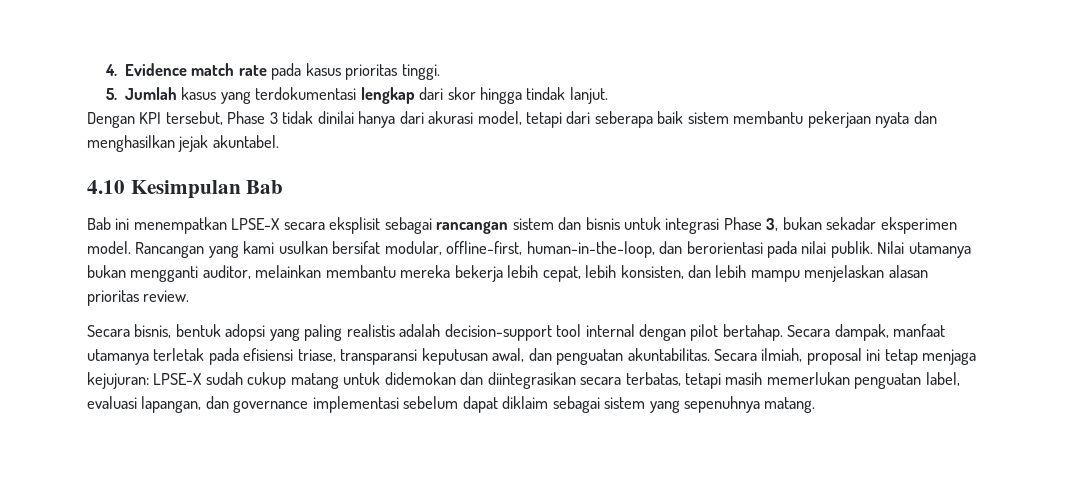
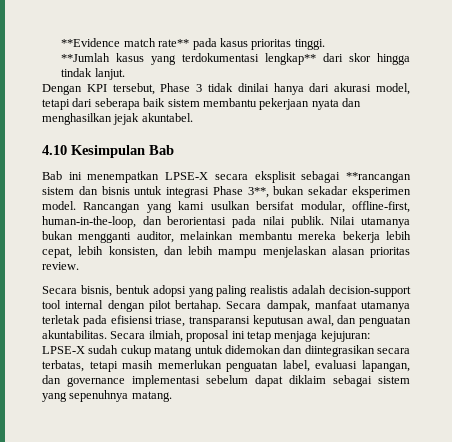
[104,63,267,76] 4. Evidence match rate -> [61,38,190,47] **Evidence match rate**
[105,87,177,100] 5. Jumlah -> [61,53,111,62] **Jumlah
[360,87,415,104] lengkap -> [265,53,317,65] lengkap**
[436,221,509,234] rancangan -> [346,172,411,183] **rancangan
[766,218,779,231] 3, -> [247,187,269,198] 3**,

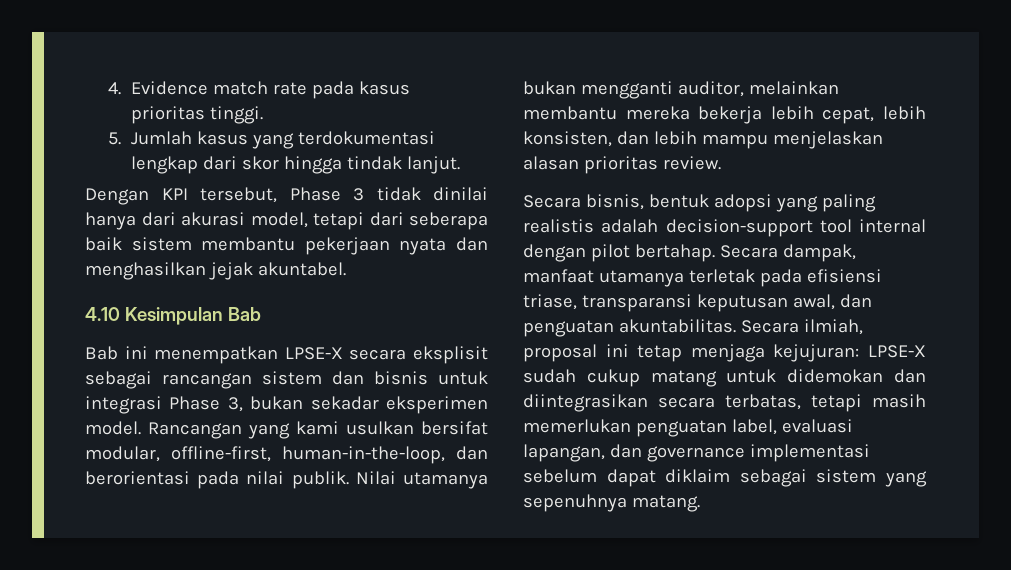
[61,38,190,47] **Evidence match rate** -> [108,81,308,95] 4. Evidence match rate
[61,53,111,62] **Jumlah -> [108,131,193,145] 5. Jumlah
[265,53,317,65] lengkap** -> [131,156,199,174] lengkap
[346,172,411,183] **rancangan -> [162,373,252,389] rancangan
[247,187,269,198] 3**, -> [227,397,243,412] 3,

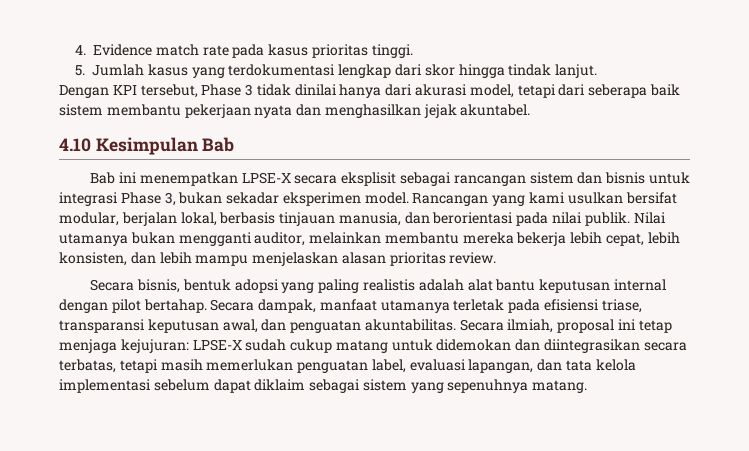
[171,446,445,464] offline-first, human-in-the-loop, -> [121,212,401,226] berjalan lokal, berbasis tinjauan manusia,
[665,219,852,237] decision-support tool -> [467,279,611,293] alat bantu keputusan
[646,446,745,462] governance -> [566,359,636,371] tata kelola

